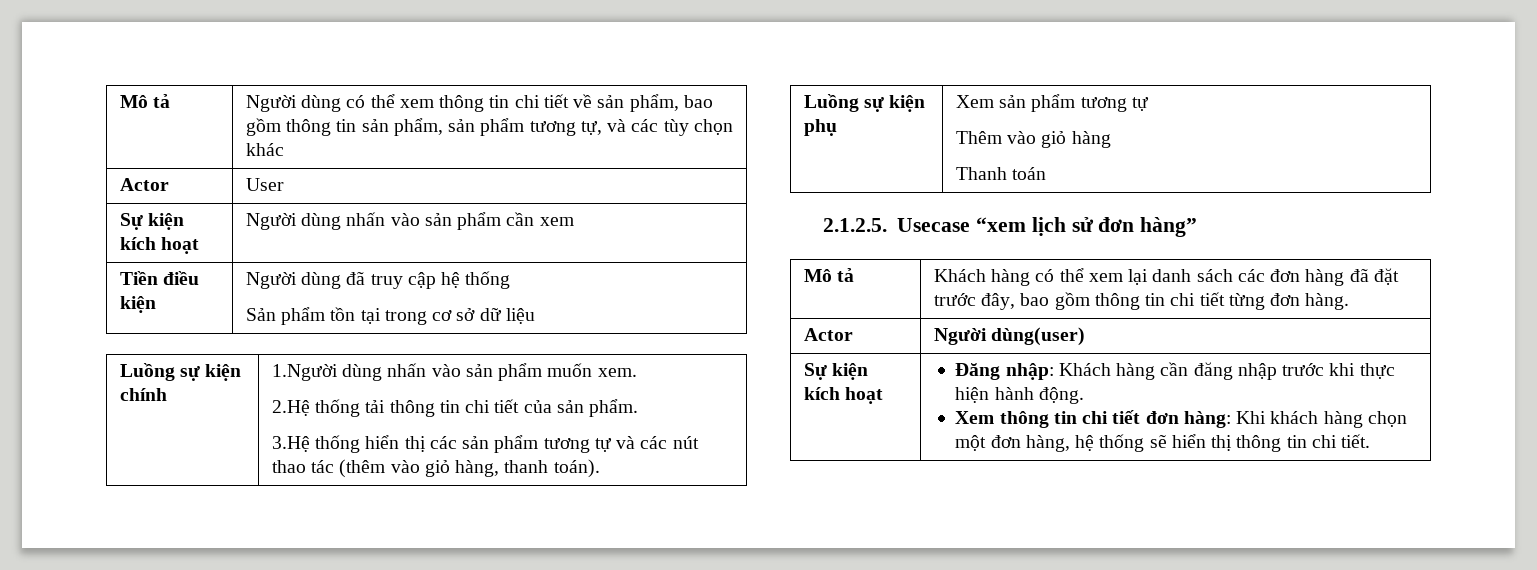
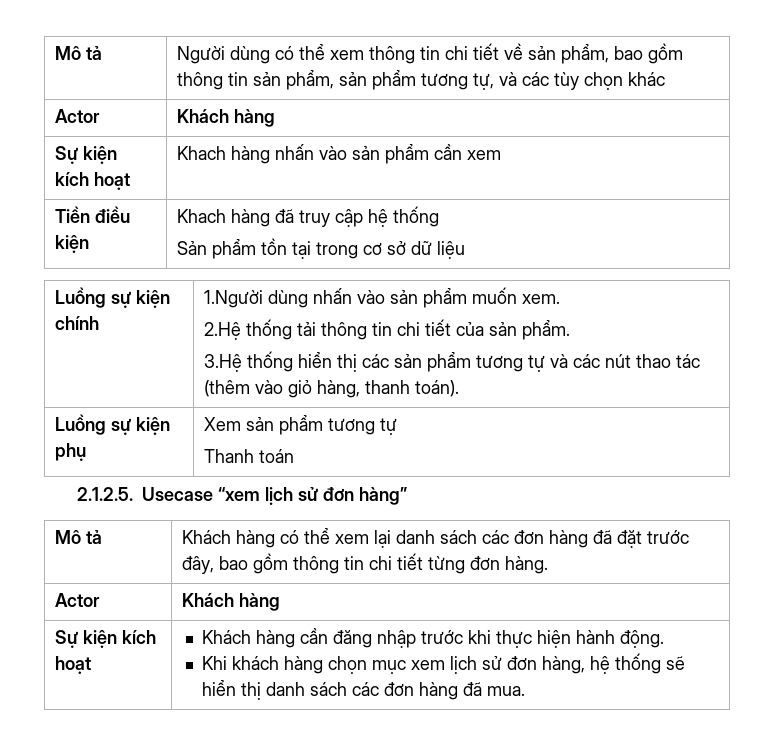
[245,178,284,191] [119,213,185,230] [119,237,200,254] [245,213,342,230] User // Sự kiện kích hoạt | Người dùng -> [177,109,276,127] [55,146,118,164] [55,172,131,190] [177,146,271,164] Khách hàng // Sự kiện kích hoạt | Khach hàng
[245,272,342,289] Người dùng -> [177,209,271,227] Khach hàng
[955,131,1111,148] // Thêm vào giỏ hàng -> (398, 426) none
[933,327,1086,346] [803,363,869,380] [803,387,884,404] [955,363,1054,380] Người dùng(user) // Sự kiện kích hoạt | Đăng nhập: -> [182,593,281,611] [55,630,157,648] [55,656,92,674] Khách hàng // Sự kiện kích hoạt |
[955,410,1407,428] [955,435,987,451] Xem thông tin chi tiết đơn hàng: Khi khách hàng chọn một -> [202,656,503,674] Khi khách hàng chọn mục xem lịch sử
[1236,434,1371,452] thông tin chi tiết. -> [266,682,526,700] danh sách các đơn hàng đã mua.

